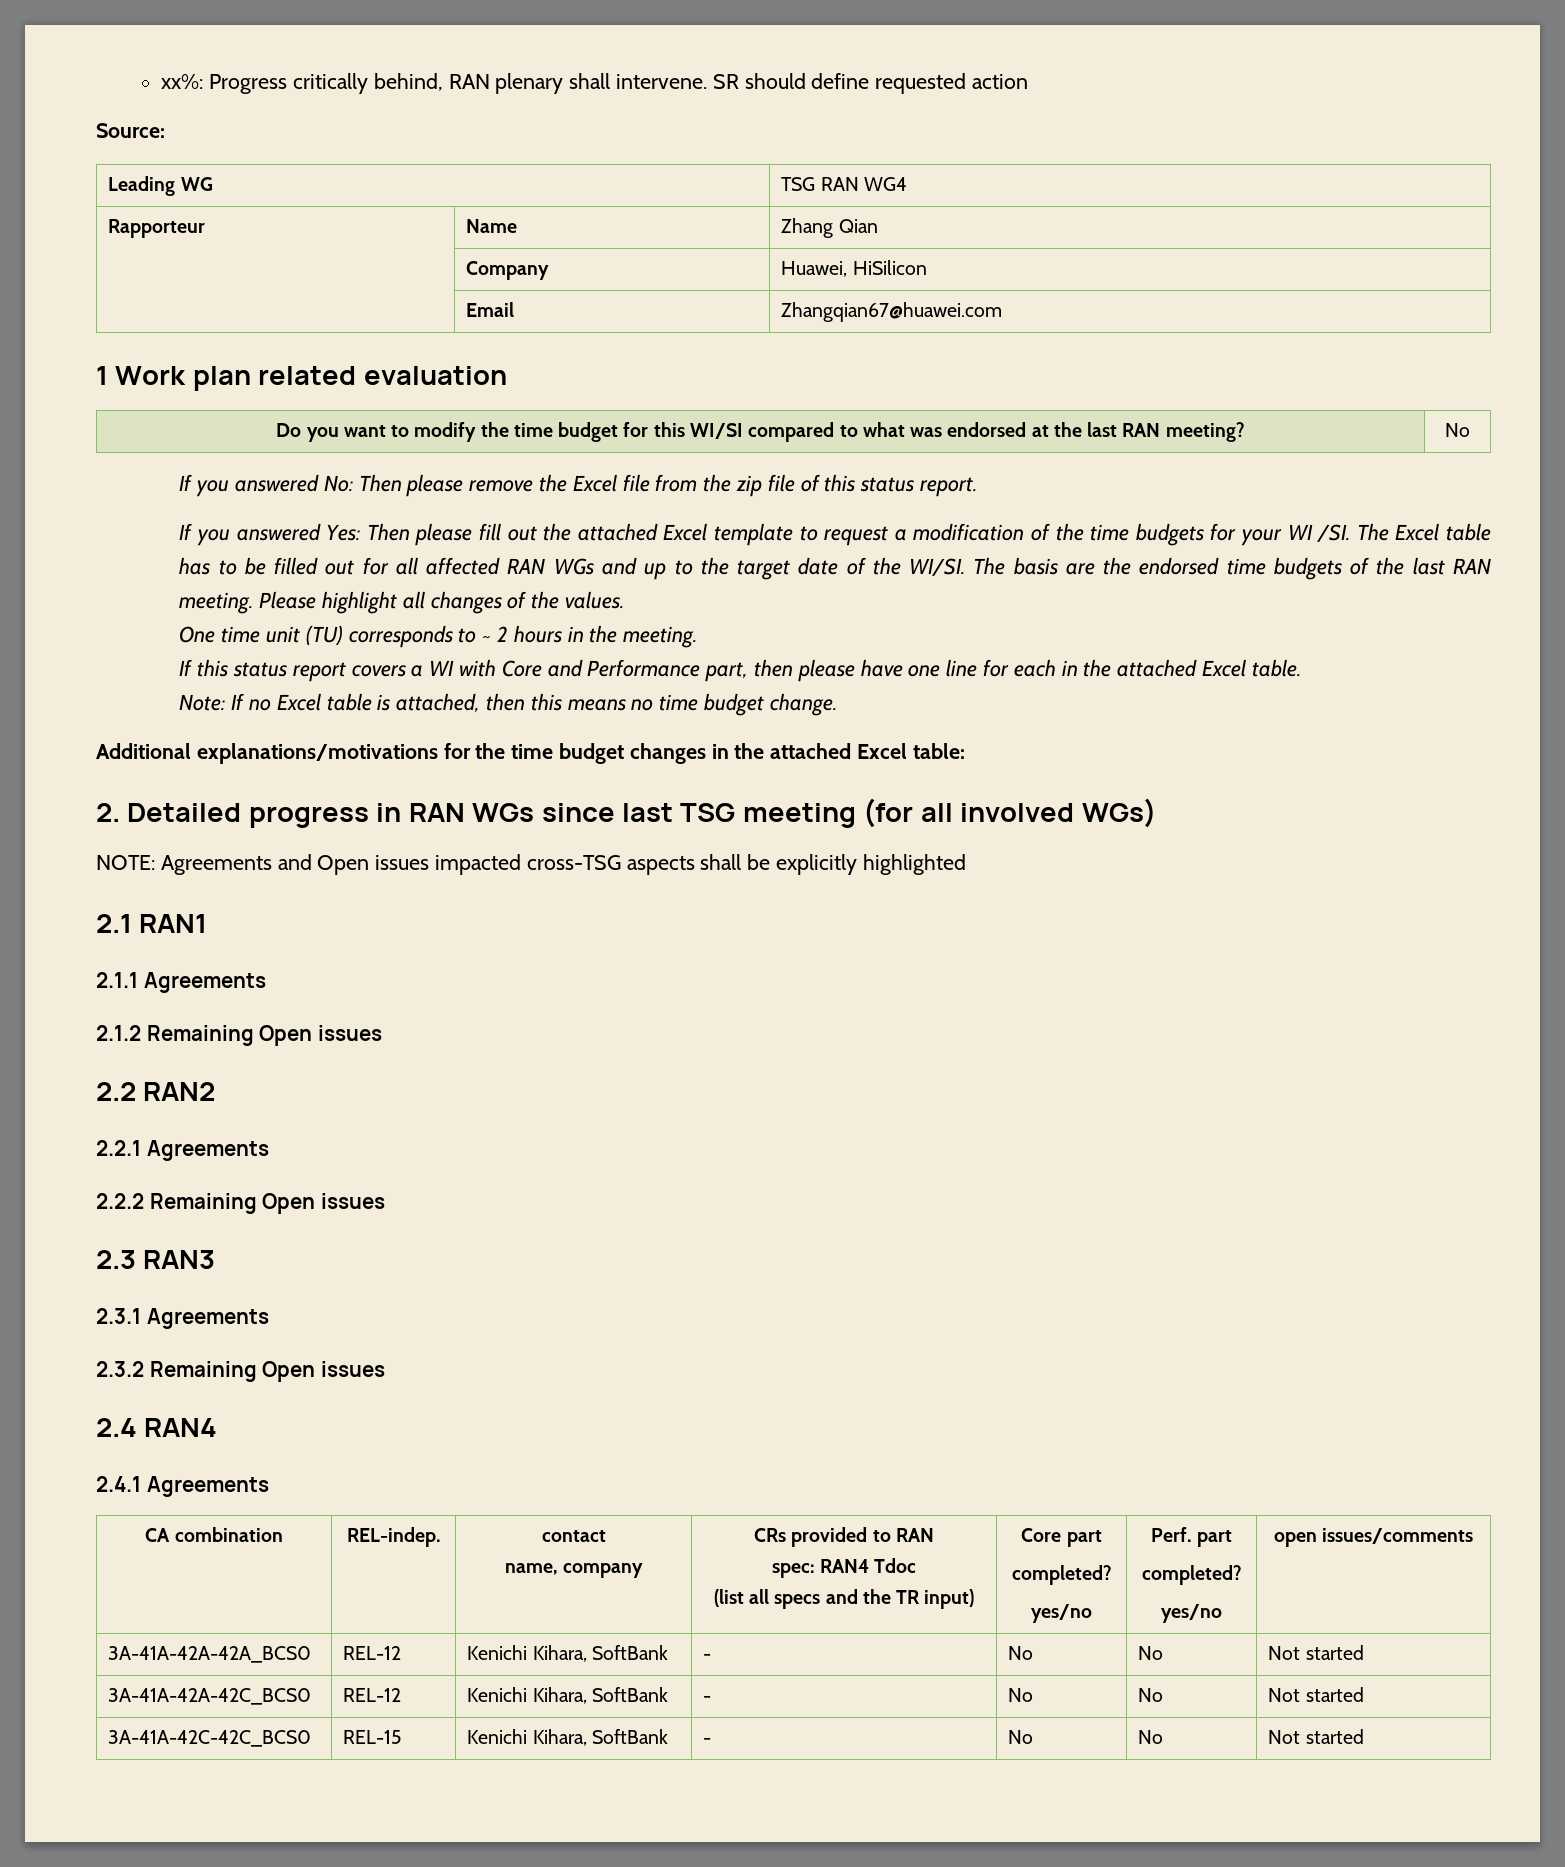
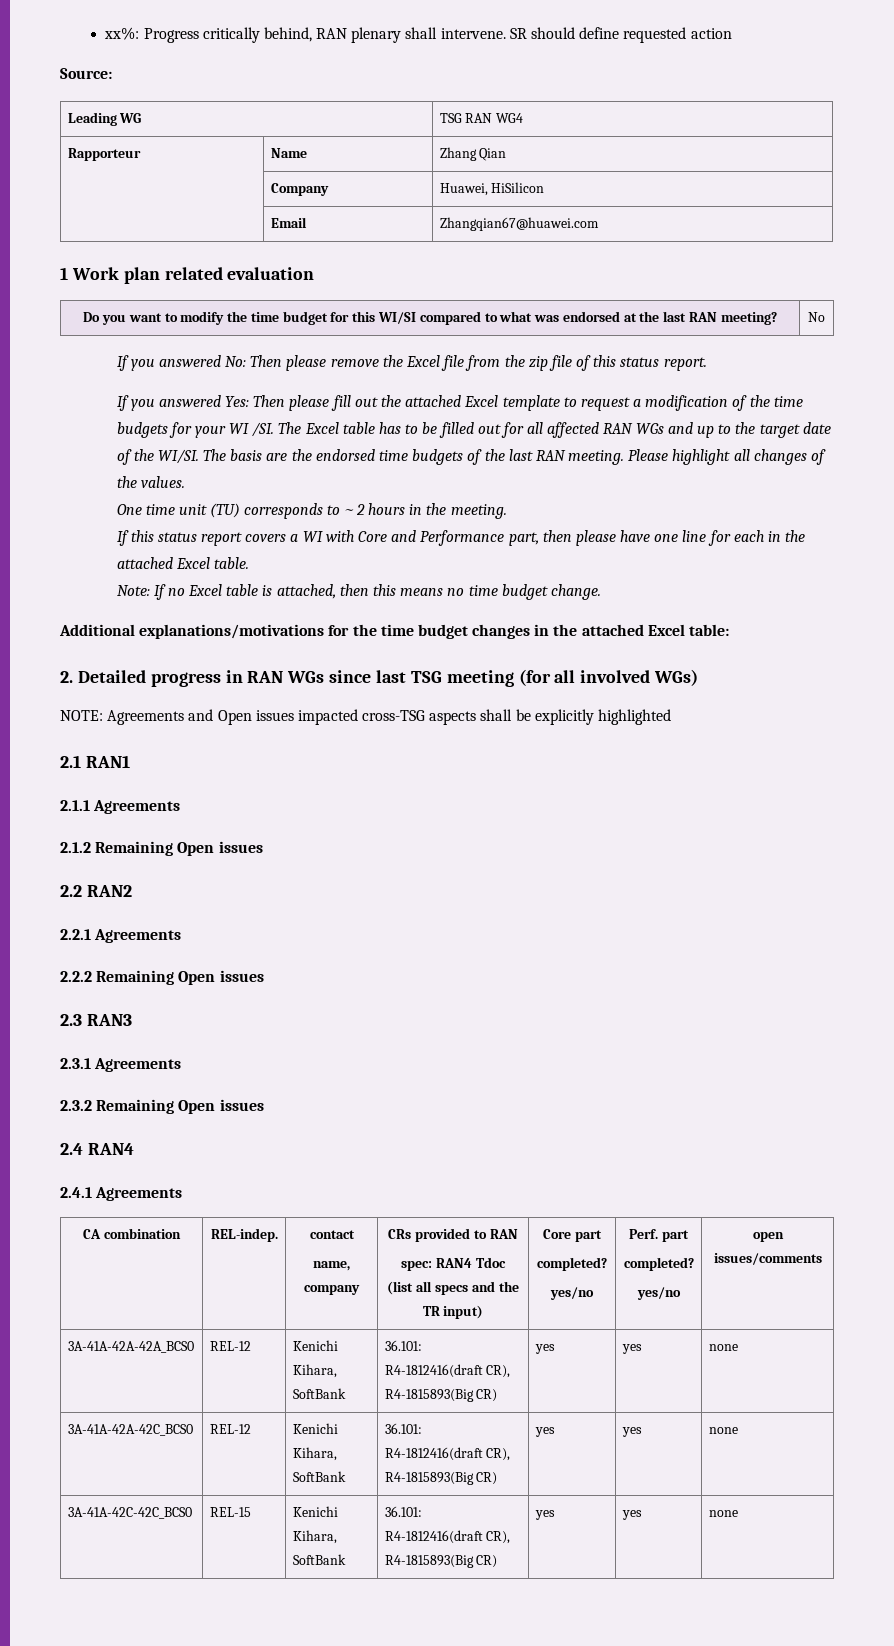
[703,1654,712,1660] [1008,1646,1034,1660] [1138,1646,1164,1660] [1268,1645,1364,1660] - | No | No | Not started -> [384,1340,422,1351] [384,1364,511,1378] [384,1389,498,1402] [534,1344,555,1354] [621,1344,642,1354] [708,1344,738,1351] 36.101: R4-1812416(draft CR), R4-1815893(Big CR) | yes | yes | none
[703,1696,712,1702] [1008,1688,1034,1702] [1138,1688,1164,1702] [1268,1687,1364,1702] - | No | No | Not started -> [384,1423,422,1434] [384,1447,511,1461] [384,1472,498,1485] [534,1427,555,1437] [621,1427,642,1437] [708,1427,738,1434] 36.101: R4-1812416(draft CR), R4-1815893(Big CR) | yes | yes | none
[703,1738,712,1744] [1008,1730,1034,1744] [1138,1730,1164,1744] [1268,1729,1364,1744] - | No | No | Not started -> [384,1506,422,1517] [384,1530,511,1544] [384,1555,498,1568] [534,1510,555,1520] [621,1510,642,1520] [708,1510,738,1517] 36.101: R4-1812416(draft CR), R4-1815893(Big CR) | yes | yes | none

